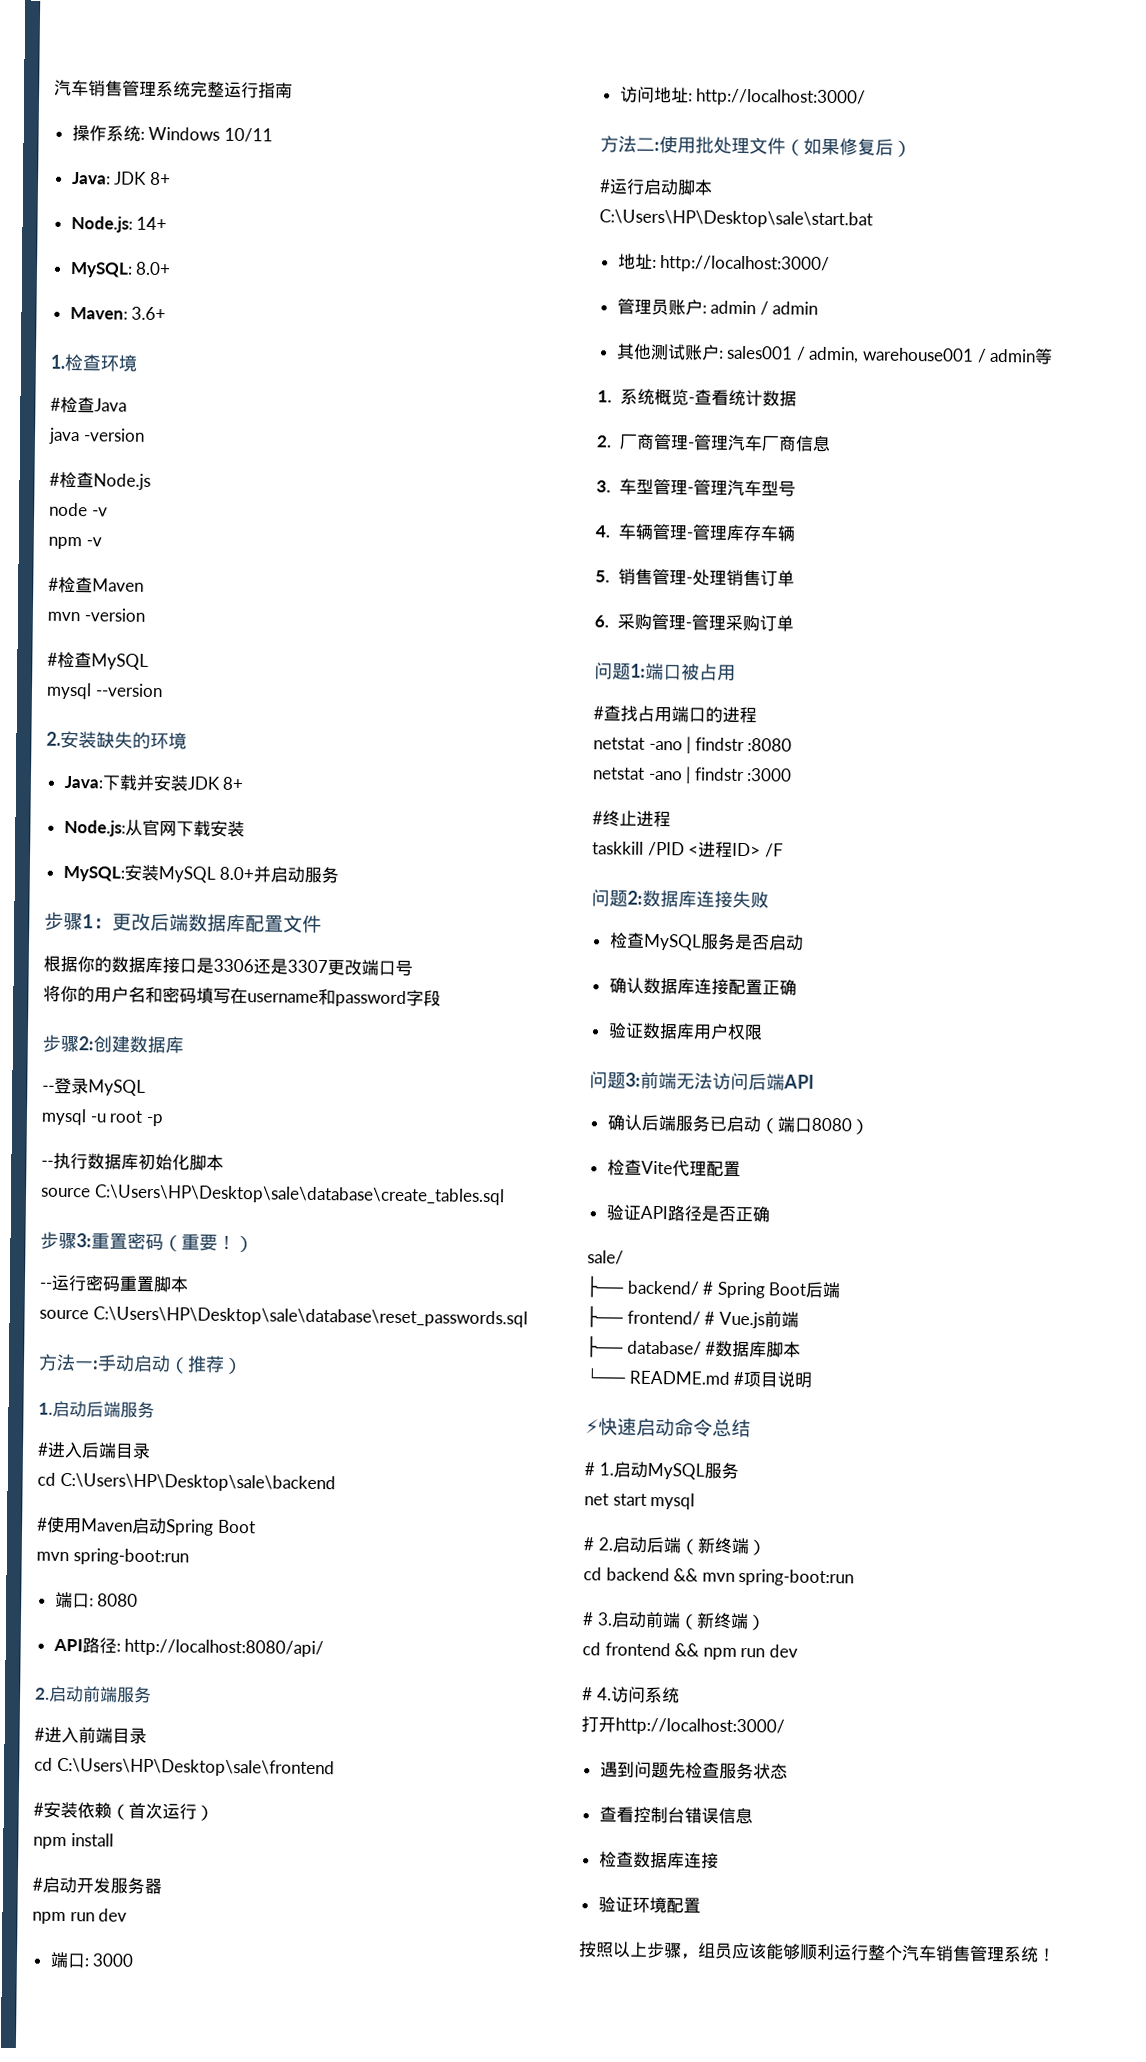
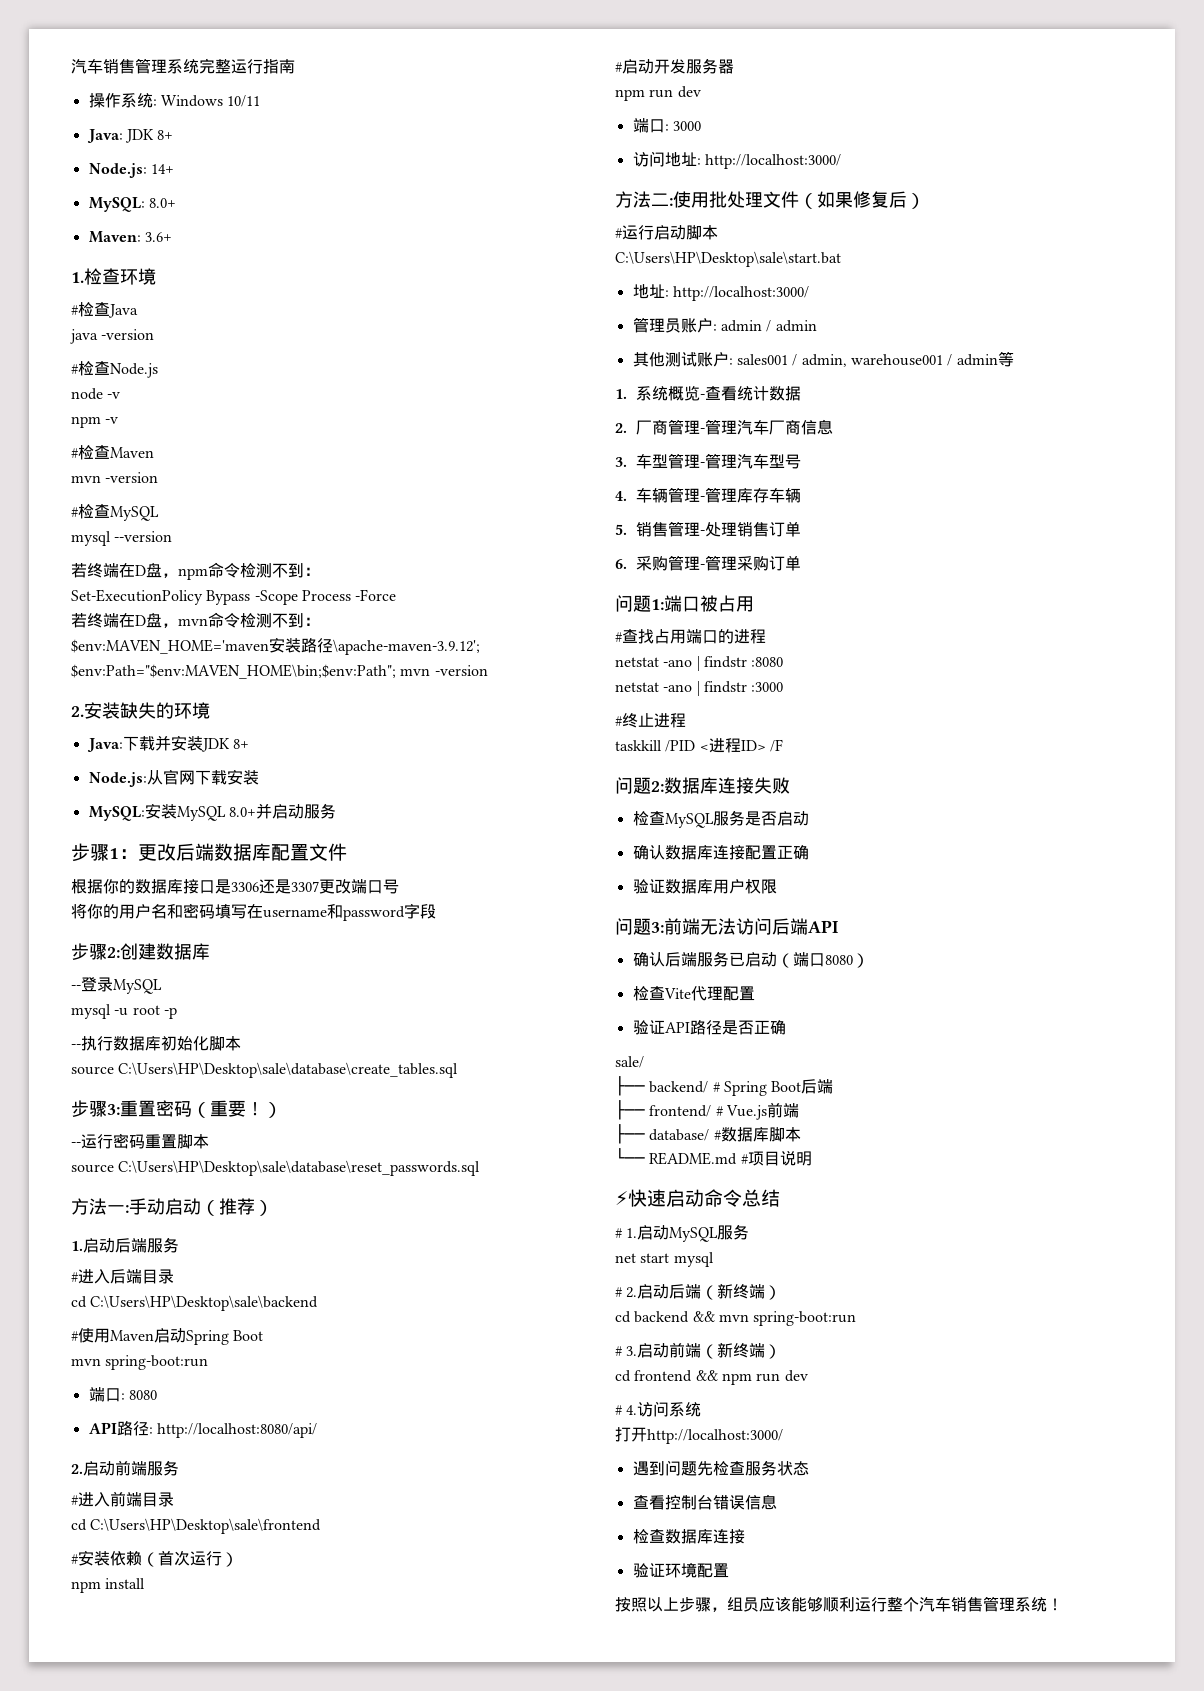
(163, 690) none -> [71,562,320,580] [71,589,397,605] [71,612,320,628] [71,637,480,655] [71,664,488,679] // 若终端在D盘，npm命令检测不到： // Set-ExecutionPolicy Bypass -Scope Process -Force // 若终端在D盘，mvn命令检测不到： // $env:MAVEN_HOME='maven安装路径\apache-maven-3.9.12'; $env:Path="$env:MAVEN_HOME\bin;$env:Path"; mvn -version

